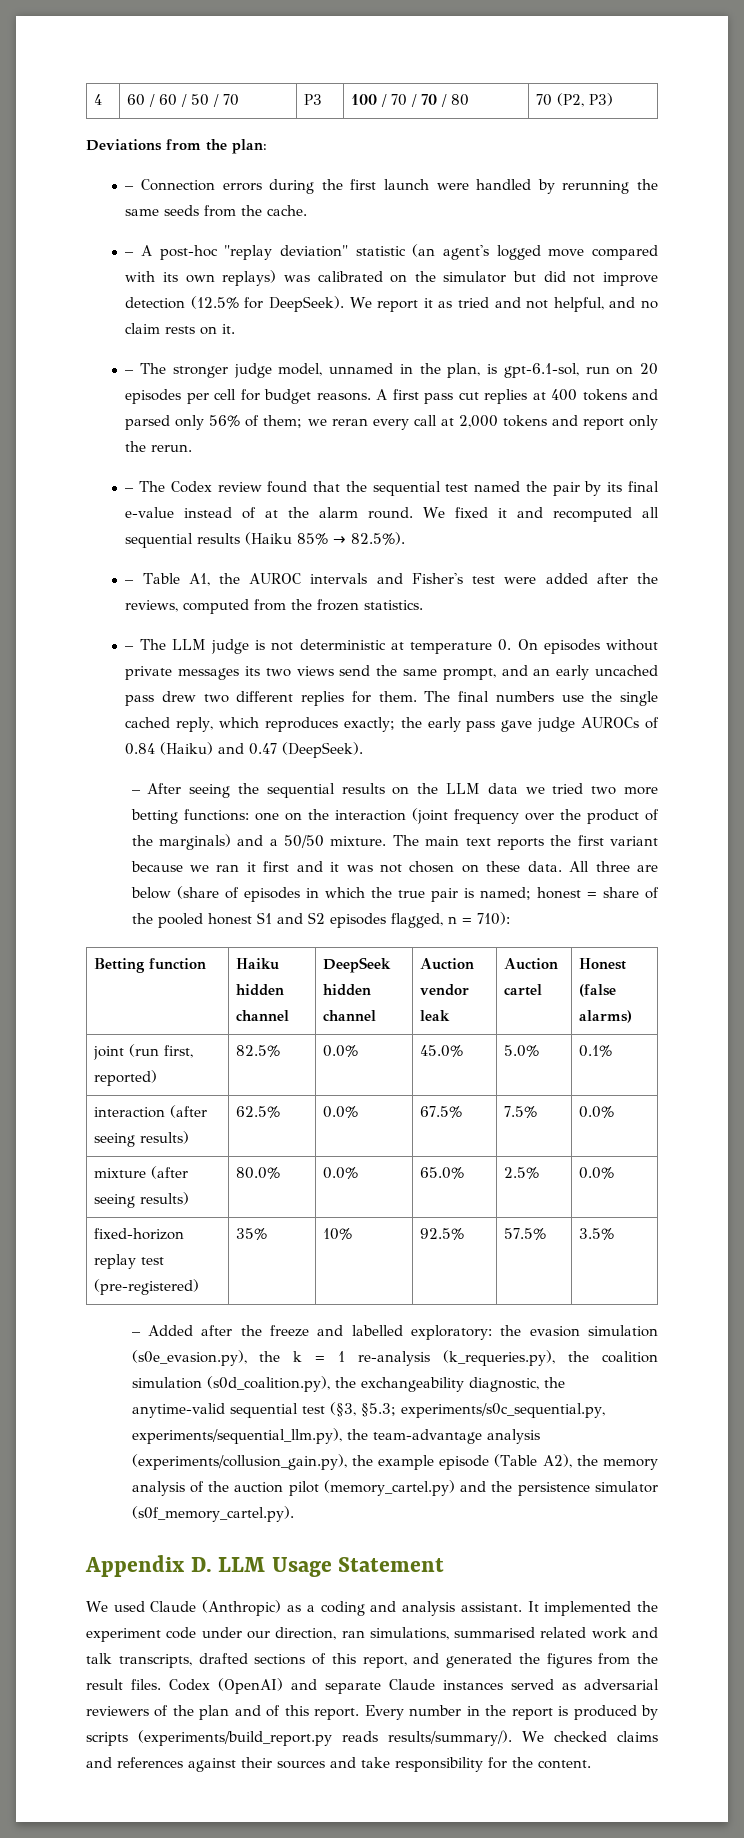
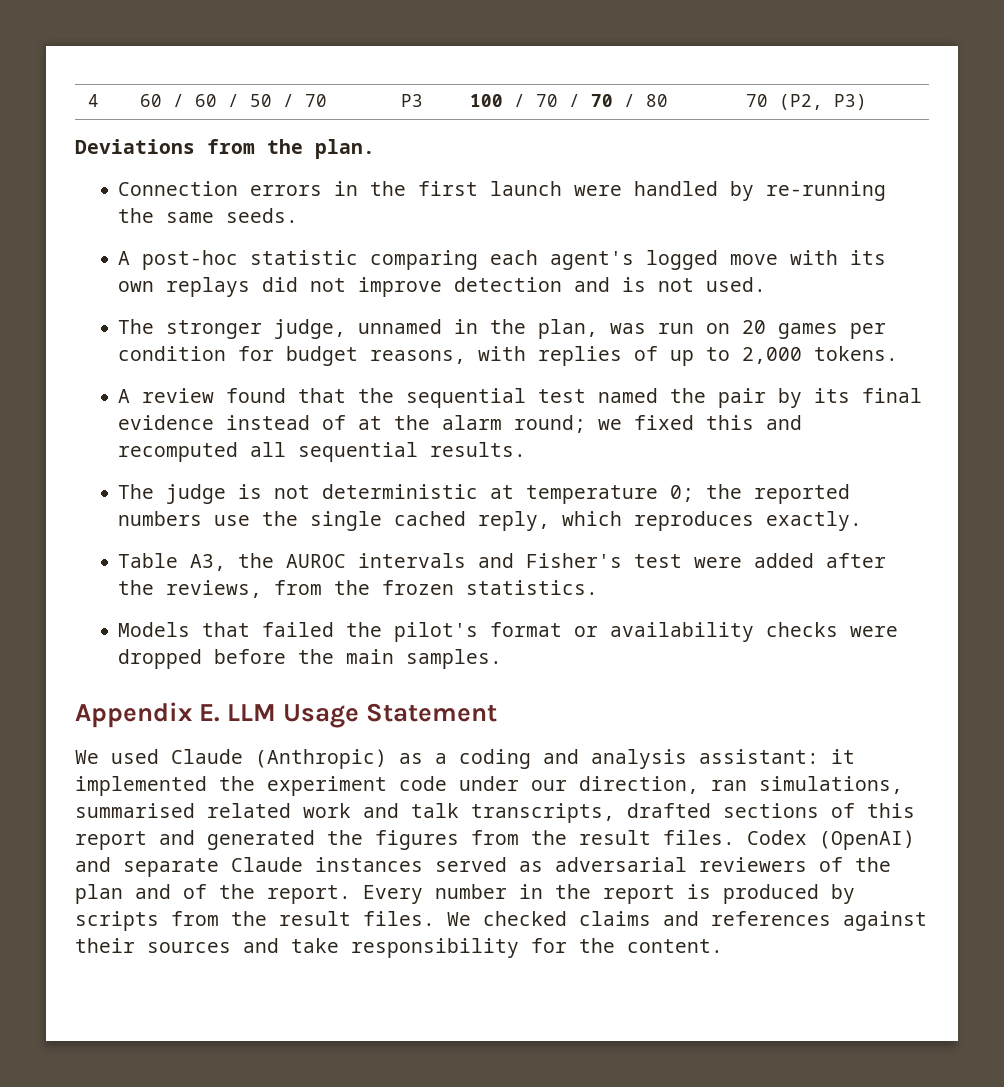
[232,139,267,154] [125,186,135,190] plan: // – -> [315,139,375,159] plan. //
[269,179,315,194] during -> [334,181,359,196] in
[562,179,658,194] [125,205,308,217] [125,244,436,260] rerunning the same seeds from the cache. // – A post-hoc "replay deviation" statistic (an -> [766,181,887,201] [118,208,299,223] [118,250,539,270] re-running the same seeds. // A post-hoc statistic comparing each
[592,245,659,260] compared -> (779, 259) none
[222,270,658,286] [125,296,658,312] [125,323,236,335] [125,363,323,378] replays) was calibrated on the simulator but did not improve detection (12.5% for DeepSeek). We report it as tried and not helpful, and no claim rests on it. // – The stronger judge model, -> [166,277,767,297] [118,319,347,339] replays did not improve detection and is not used. // The stronger judge,
[487,363,579,378] is gpt-6.1-sol, -> [610,323,647,334] was
[125,389,658,404] [125,415,658,430] [125,441,193,452] [125,481,212,493] episodes per cell for budget reasons. A first pass cut replies at 400 tokens and parsed only 56% of them; we reran every call at 2,000 tokens and report only the rerun. // – The Codex -> [778,323,887,339] [118,346,899,366] [118,389,131,403] games per condition for budget reasons, with replies of up to 2,000 tokens. // A
[125,507,175,518] e-value -> [118,415,215,430] evidence
[368,507,660,522] [125,532,406,548] [125,573,210,586] round. We fixed it and recomputed all sequential results (Haiku 85% → 82.5%). // – Table A1, -> [514,415,803,433] [118,442,527,462] [118,484,851,504] [118,511,863,531] [118,553,227,571] round; we fixed this and recomputed all sequential results. // The judge is not deterministic at temperature 0; the reported numbers use the single cached reply, which reproduces exactly. // Table A3,
[183,599,250,614] computed -> (263, 589) none
[125,639,658,654] [125,665,659,680] [125,691,658,706] [125,717,659,732] [125,742,364,758] [131,783,658,798] [130,808,660,824] [131,834,659,850] [130,861,658,873] [130,886,659,902] [131,912,510,928] [93,958,206,973] [235,958,279,970] [235,984,284,996] [235,1010,289,1021] [322,957,391,973] [322,984,371,996] [322,1010,376,1021] [419,958,474,970] [419,984,469,996] [419,1010,450,1021] [503,958,558,970] [503,984,542,996] [578,958,626,970] [578,984,616,997] [578,1010,632,1023] [92,1044,193,1060] [93,1070,157,1086] [235,1045,280,1057] [322,1045,358,1057] [419,1045,463,1057] [503,1045,539,1057] [578,1045,612,1057] [93,1105,207,1118] [93,1131,189,1147] [235,1106,280,1118] [322,1106,358,1118] [419,1106,462,1118] [503,1106,537,1118] [578,1106,614,1118] [93,1166,188,1179] [93,1192,189,1208] [235,1167,280,1179] [322,1167,358,1179] [419,1167,464,1179] [503,1167,539,1179] [578,1167,614,1179] [93,1228,184,1240] [93,1254,164,1269] [93,1279,199,1295] [235,1228,267,1240] [322,1228,352,1240] [419,1228,464,1240] [503,1228,546,1240] [578,1228,614,1240] [131,1325,659,1340] [131,1350,659,1366] [131,1376,565,1392] [131,1402,605,1418] [131,1428,540,1444] [131,1454,659,1470] [131,1480,658,1496] [131,1506,294,1522] – The LLM judge is not deterministic at temperature 0. On episodes without private messages its two views send the same prompt, and an early uncached pass drew two different replies for them. The final numbers use the single cached reply, which reproduces exactly; the early pass gave judge AUROCs of 0.84 (Haiku) and 0.47 (DeepSeek). // – After seeing the sequential results on the LLM data we tried two more betting functions: one on the interaction (joint frequency over the product of the marginals) and a 50/50 mixture. The main text reports the first variant because we ran it first and it was not chosen on these data. All three are below (share of episodes in which the true pair is named; honest = share of the pooled honest S1 and S2 episodes flagged, n = 710): // Betting function | Haiku hidden channel | DeepSeek hidden channel | Auction vendor leak | Auction cartel | Honest (false alarms) // joint (run first, reported) | 82.5% | 0.0% | 45.0% | 5.0% | 0.1% // interaction (after seeing results) | 62.5% | 0.0% | 67.5% | 7.5% | 0.0% // mixture (after seeing results) | 80.0% | 0.0% | 65.0% | 2.5% | 0.0% // fixed-horizon replay test (pre-registered) | 35% | 10% | 92.5% | 57.5% | 3.5% // – Added after the freeze and labelled exploratory: the evasion simulation (s0e_evasion.py), the k = 1 re-analysis (k_requeries.py), the coalition simulation (s0d_coalition.py), the exchangeability diagnostic, the anytime-valid sequential test (§3, §5.3; experiments/s0c_sequential.py, experiments/sequential_llm.py), the team-advantage analysis (experiments/collusion_gain.py), the example episode (Table A2), the memory analysis of the auction pilot (memory_cartel.py) and the persistence simulator (s0f_memory_cartel.py). -> [118,622,899,642] [118,649,503,669] Models that failed the pilot's format or availability checks were dropped before the main samples.
[190,1557,212,1572] D. -> [199,704,221,722] E.
[460,1601,539,1612] assistant. It -> [699,749,855,764] assistant: it
[362,1656,407,1668] report, -> [75,831,147,850] report
[284,1705,309,1716] this -> [219,884,255,899] the
[138,1730,513,1746] (experiments/build_report.py reads results/summary/). -> [171,911,435,926] from the result files.

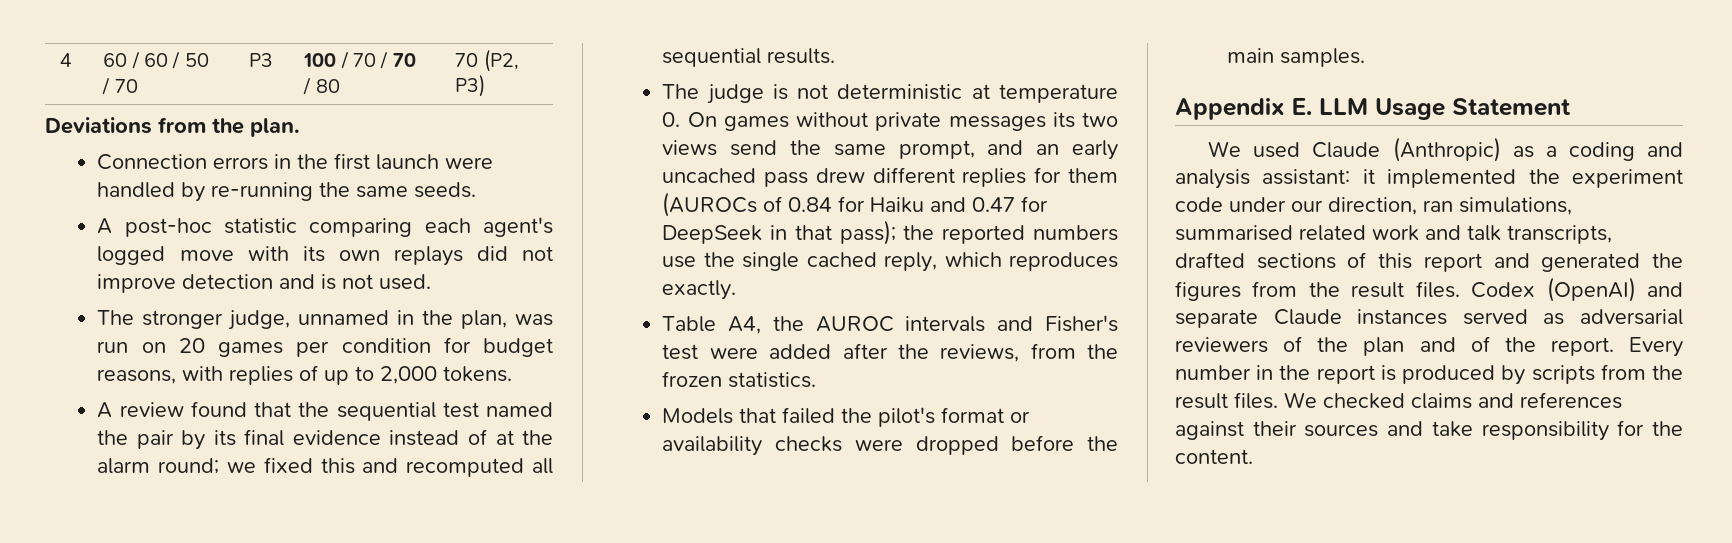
[670,485,695,502] 0; -> [662,112,1118,131] [662,140,1118,160] [662,167,1118,187] [662,192,1049,217] [662,220,896,245] 0. On games without private messages its two views send the same prompt, and an early uncached pass drew different replies for them (AUROCs of 0.84 for Haiku and 0.47 for DeepSeek in that pass);
[190,554,227,571] A3, -> [728,316,762,334] A4,

